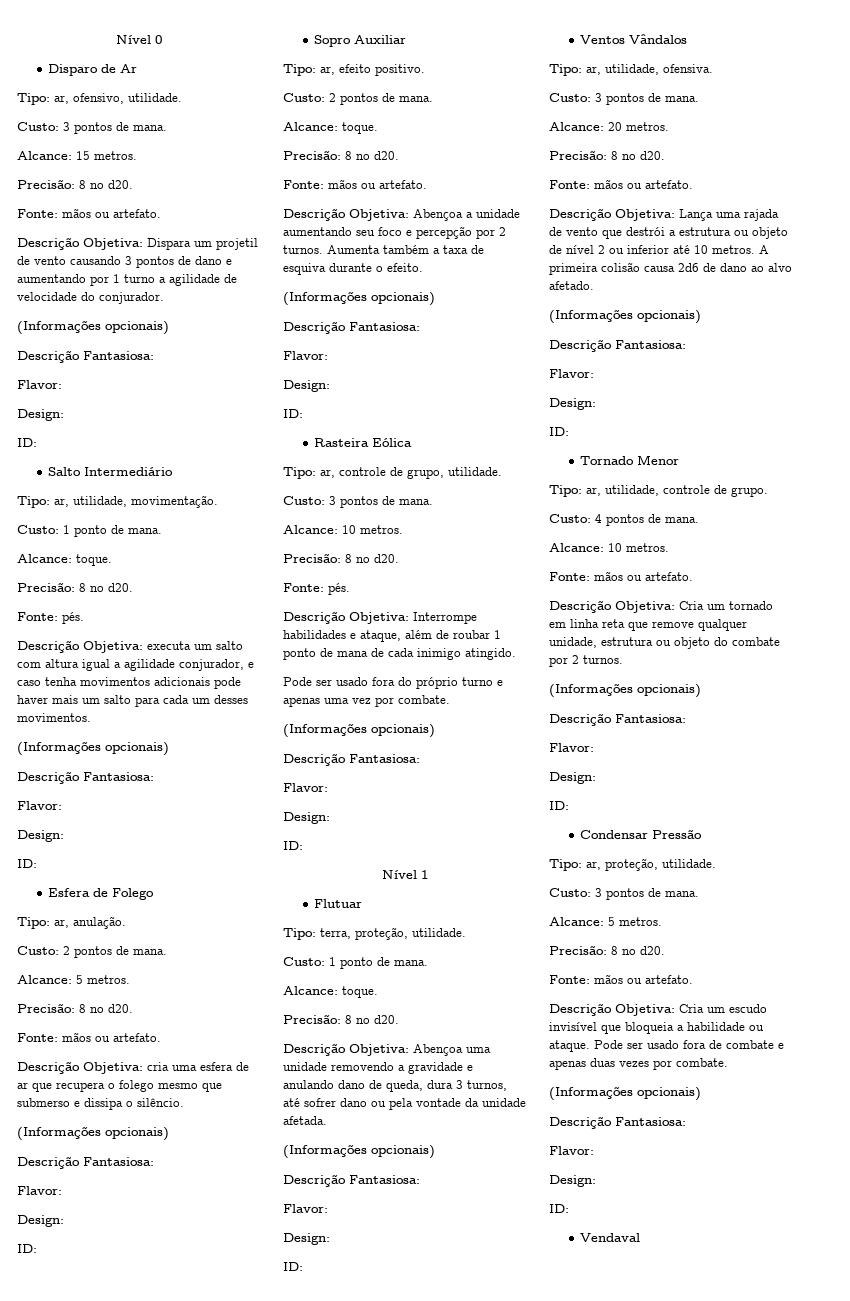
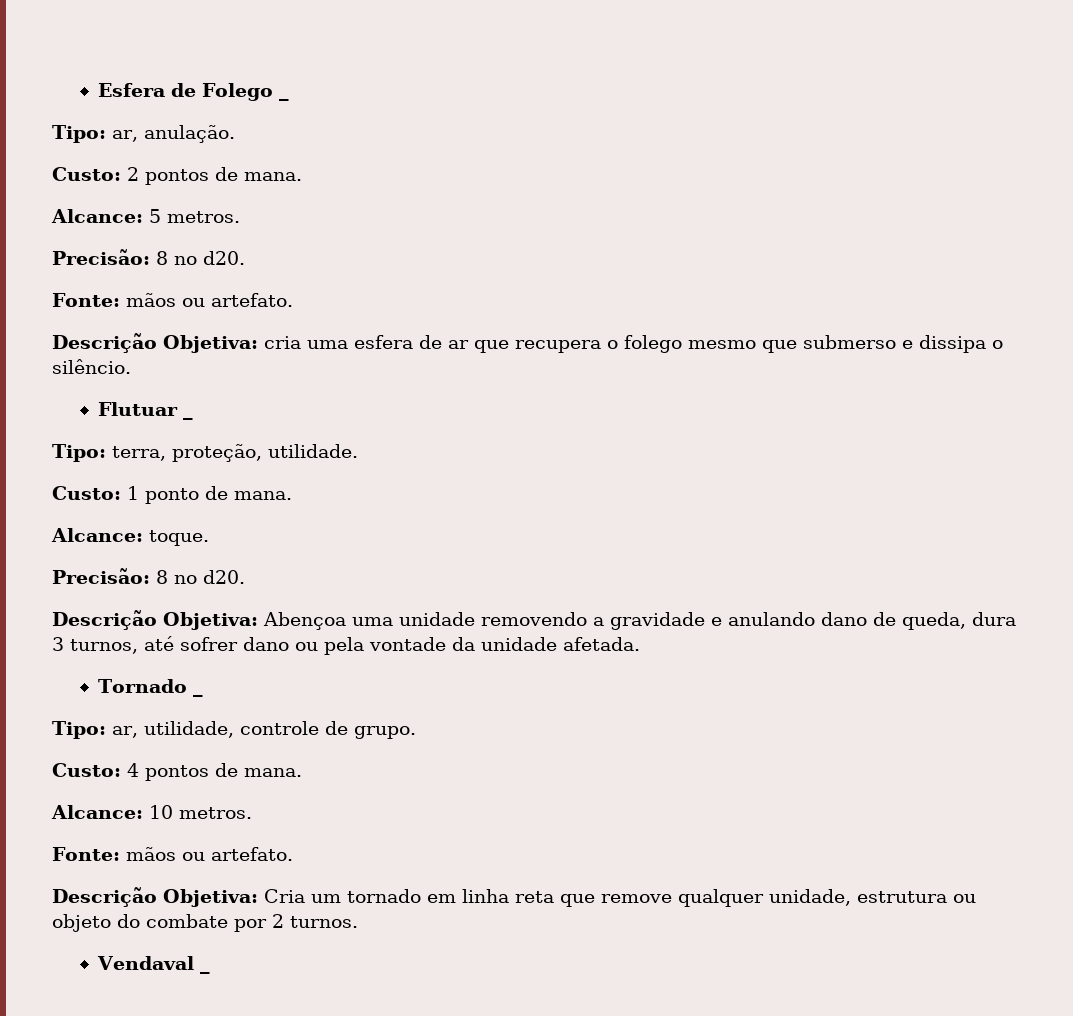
[115,35,162,44] [48,64,138,76] [17,93,182,105] [17,122,167,134] [17,151,137,160] [17,179,133,189] [17,208,161,218] [17,237,258,250] [17,256,232,268] [17,274,237,286] [17,292,164,304] [17,320,169,335] [17,350,154,363] [17,380,62,389] [17,409,64,421] [17,438,37,447] [48,467,174,476] [17,495,218,508] [17,525,162,537] [17,554,112,566] [17,582,133,592] [17,612,84,624] [17,640,243,653] [17,659,254,671] [17,677,241,689] [17,695,248,707] [17,713,91,722] [17,741,169,756] [17,771,154,784] [17,801,62,810] [17,830,64,842] [17,859,37,868] Nível 0 // Disparo de Ar // Tipo: ar, ofensivo, utilidade. // Custo: 3 pontos de mana. // Alcance: 15 metros. // Precisão: 8 no d20. // Fonte: mãos ou artefato. // Descrição Objetiva: Dispara um projetil de vento causando 3 pontos de dano e aumentando por 1 turno a agilidade de velocidade do conjurador. // (Informações opcionais) // Descrição Fantasiosa: // Flavor: // Design: // ID: // Salto Intermediário // Tipo: ar, utilidade, movimentação. // Custo: 1 ponto de mana. // Alcance: toque. // Precisão: 8 no d20. // Fonte: pés. // Descrição Objetiva: executa um salto com altura igual a agilidade conjurador, e caso tenha movimentos adicionais pode haver mais um salto para cada um desses movimentos. // (Informações opcionais) // Descrição Fantasiosa: // Flavor: // Design: // ID: // -> (98, 90) none
(155, 894) none -> [279,97,290,101] _
[17,1126,169,1141] [17,1156,154,1169] [17,1186,62,1195] [17,1215,64,1227] [17,1244,37,1253] [314,35,407,47] [283,64,425,76] [283,93,433,105] [283,122,378,134] [283,150,399,160] [283,179,427,189] [283,208,520,221] [283,226,506,239] [283,245,484,254] [283,263,423,275] [283,291,435,306] [283,321,420,334] [283,351,328,360] [283,380,330,392] [283,409,303,418] [314,438,413,447] [283,467,502,479] [283,496,433,508] [283,525,403,534] [283,553,399,563] [283,583,350,595] [283,611,477,624] [283,630,501,642] [283,648,516,660] [283,677,503,689] [283,695,450,707] [283,723,435,738] [283,753,420,766] [283,783,328,792] [283,812,330,824] [283,841,303,850] [381,870,428,879] // (Informações opcionais) // Descrição Fantasiosa: // Flavor: // Design: // ID: // Sopro Auxiliar // Tipo: ar, efeito positivo. // Custo: 2 pontos de mana. // Alcance: toque. // Precisão: 8 no d20. // Fonte: mãos ou artefato. // Descrição Objetiva: Abençoa a unidade aumentando seu foco e percepção por 2 turnos. Aumenta também a taxa de esquiva durante o efeito. // (Informações opcionais) // Descrição Fantasiosa: // Flavor: // Design: // ID: // Rasteira Eólica // Tipo: ar, controle de grupo, utilidade. // Custo: 3 pontos de mana. // Alcance: 10 metros. // Precisão: 8 no d20. // Fonte: pés. // Descrição Objetiva: Interrompe habilidades e ataque, além de roubar 1 ponto de mana de cada inimigo atingido. // Pode ser usado fora do próprio turno e apenas uma vez por combate. // (Informações opcionais) // Descrição Fantasiosa: // Flavor: // Design: // ID: // Nível 1 -> (131, 366) none
(363, 903) none -> [183,416,194,420] _
[283,1144,435,1159] [283,1174,420,1187] [283,1204,328,1213] [283,1233,330,1245] [283,1262,303,1271] [580,34,688,44] [549,64,713,76] [549,93,699,105] [549,122,669,131] [549,150,665,160] [549,179,693,189] [549,208,779,221] [549,227,788,239] [549,245,769,254] [549,262,792,275] [549,281,594,290] [549,309,701,324] [549,339,686,352] [549,369,594,378] [549,398,596,410] [549,427,569,436] // (Informações opcionais) // Descrição Fantasiosa: // Flavor: // Design: // ID: // Ventos Vândalos // Tipo: ar, utilidade, ofensiva. // Custo: 3 pontos de mana. // Alcance: 20 metros. // Precisão: 8 no d20. // Fonte: mãos ou artefato. // Descrição Objetiva: Lança uma rajada de vento que destrói a estrutura ou objeto de nível 2 ou inferior até 10 metros. A primeira colisão causa 2d6 de dano ao alvo afetado. // (Informações opcionais) // Descrição Fantasiosa: // Flavor: // Design: // ID: -> (640, 644) none
[637,455,680,465] Menor -> [193,693,204,697] _
[549,683,701,698] [549,713,686,726] [549,743,594,752] [549,772,596,784] [549,801,569,810] [580,829,703,839] [549,858,716,871] [549,888,699,900] [549,917,662,926] [549,945,665,955] [549,974,693,984] [549,1003,767,1016] [549,1022,764,1034] [549,1040,784,1052] [549,1058,728,1070] [549,1086,701,1101] [549,1116,686,1129] [549,1146,594,1155] [549,1175,596,1187] [549,1204,569,1213] // (Informações opcionais) // Descrição Fantasiosa: // Flavor: // Design: // ID: // Condensar Pressão // Tipo: ar, proteção, utilidade. // Custo: 3 pontos de mana. // Alcance: 5 metros. // Precisão: 8 no d20. // Fonte: mãos ou artefato. // Descrição Objetiva: Cria um escudo invisível que bloqueia a habilidade ou ataque. Pode ser usado fora de combate e apenas duas vezes por combate. // (Informações opcionais) // Descrição Fantasiosa: // Flavor: // Design: // ID: -> (358, 922) none
(641, 1237) none -> [200,970,211,974] _

